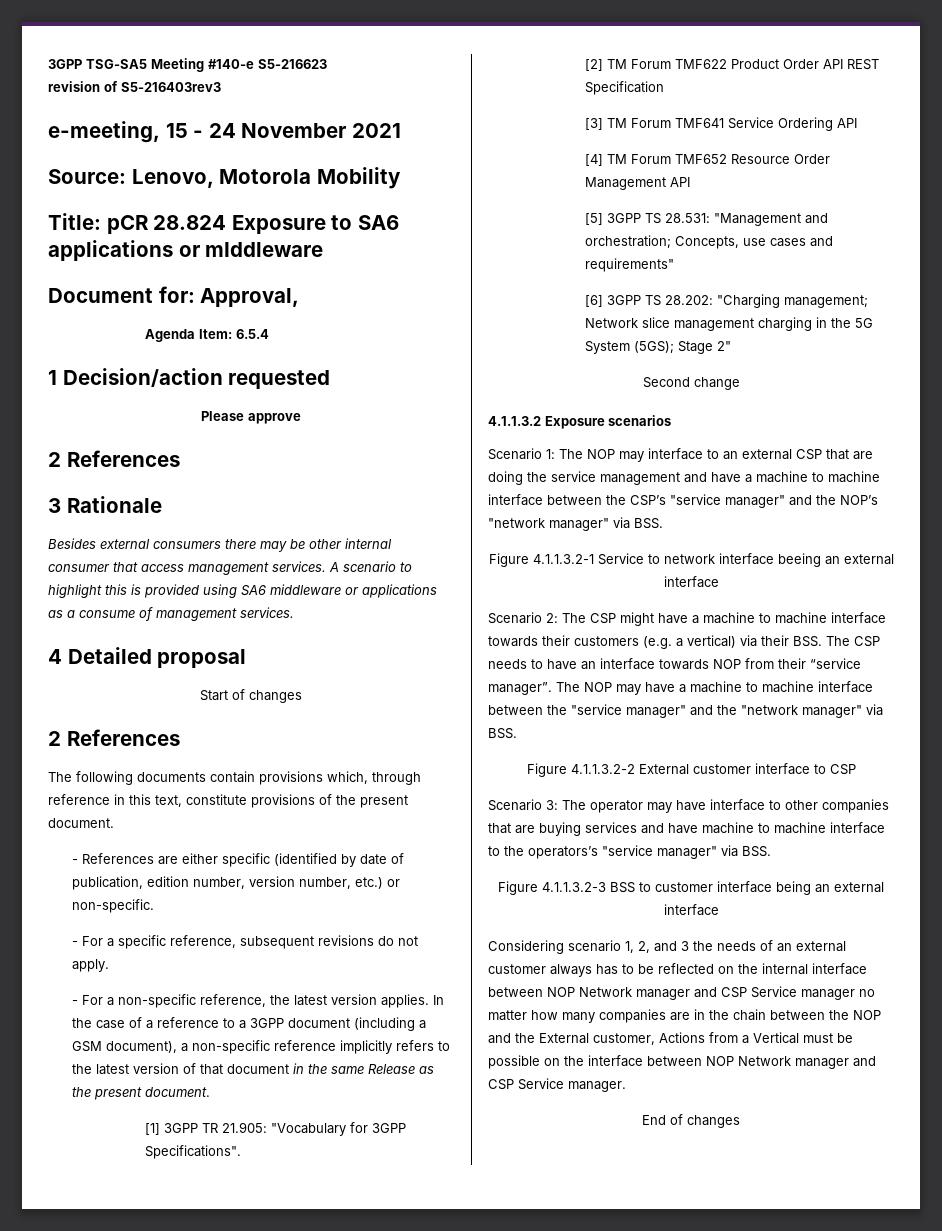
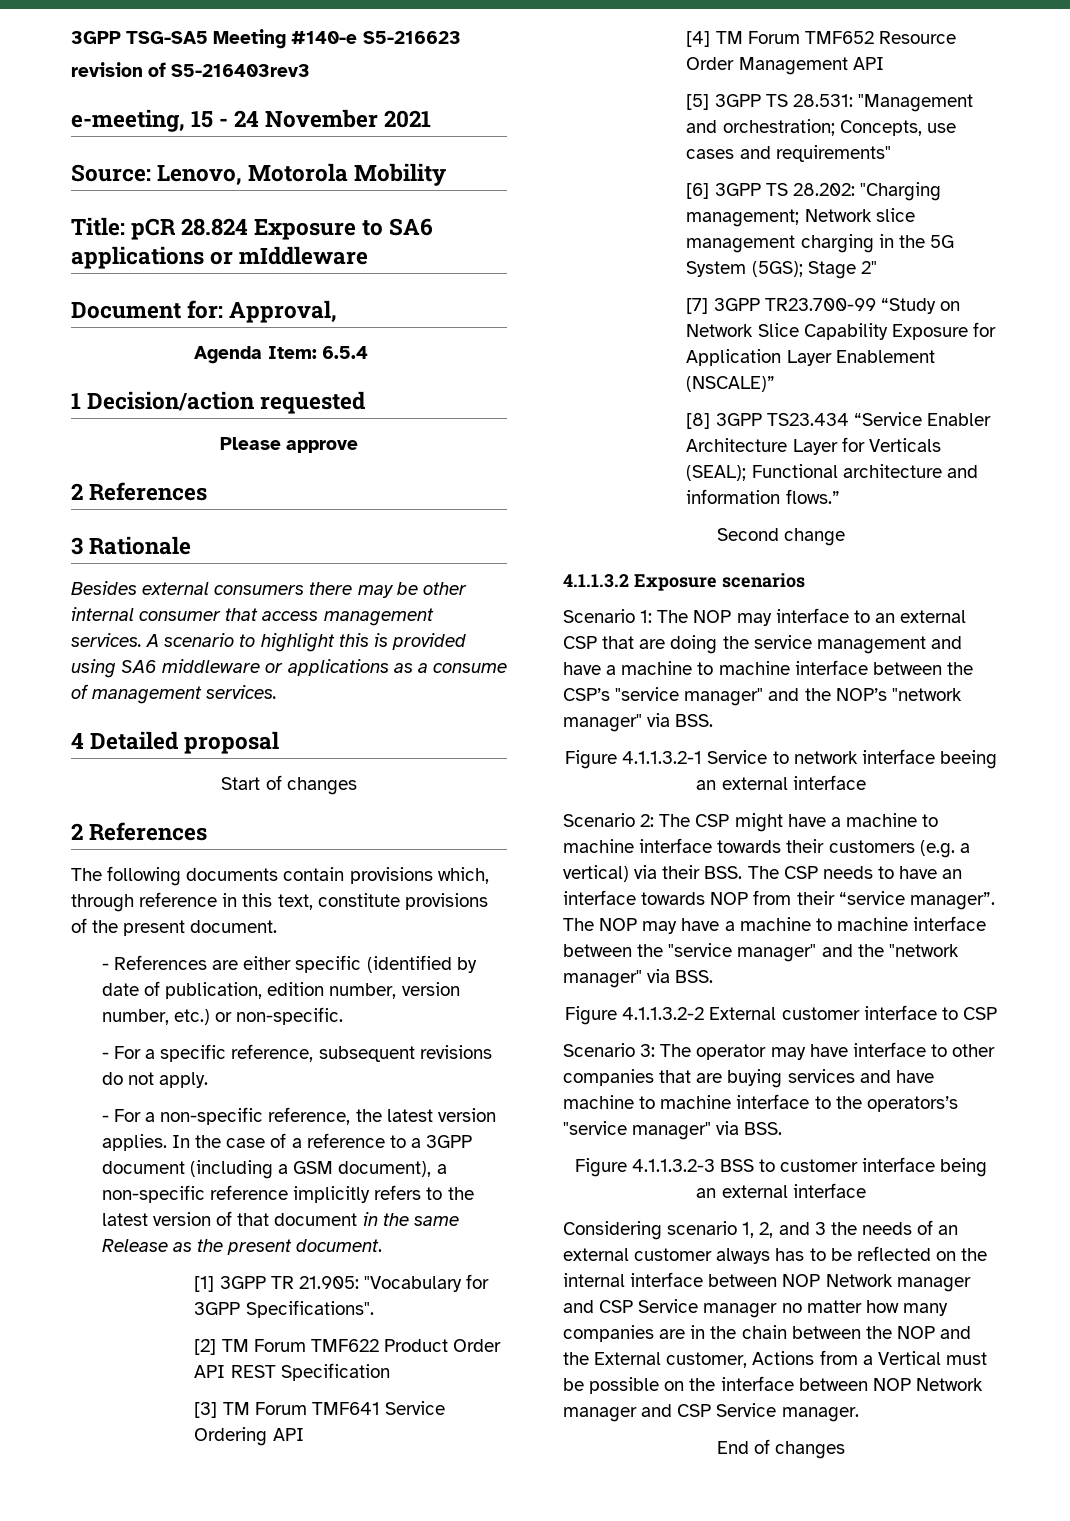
(731, 346) none -> [686,298,960,314] [686,322,996,340] [686,349,935,366] [686,376,776,392] [686,412,991,429] [686,437,941,455] [686,464,978,481] [686,489,840,504] // [7] 3GPP TR23.700-99 “Study on Network Slice Capability Exposure for Application Layer Enablement (NSCALE)” // [8] 3GPP TS23.434 “Service Enabler Architecture Layer for Verticals (SEAL); Functional architecture and information flows.”

